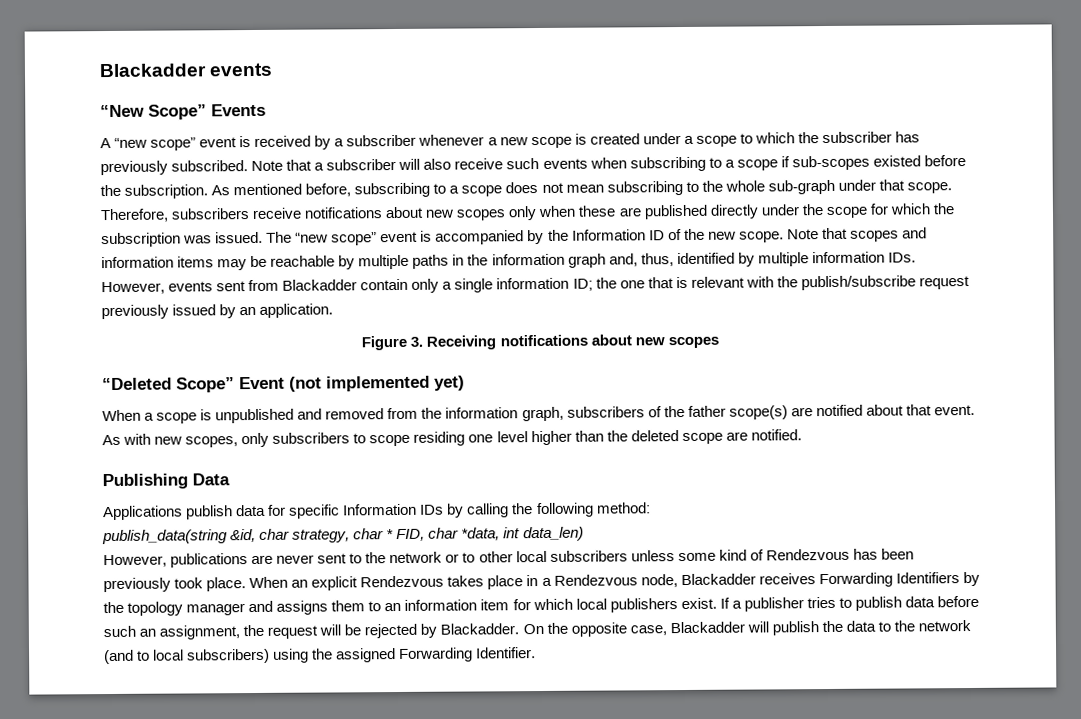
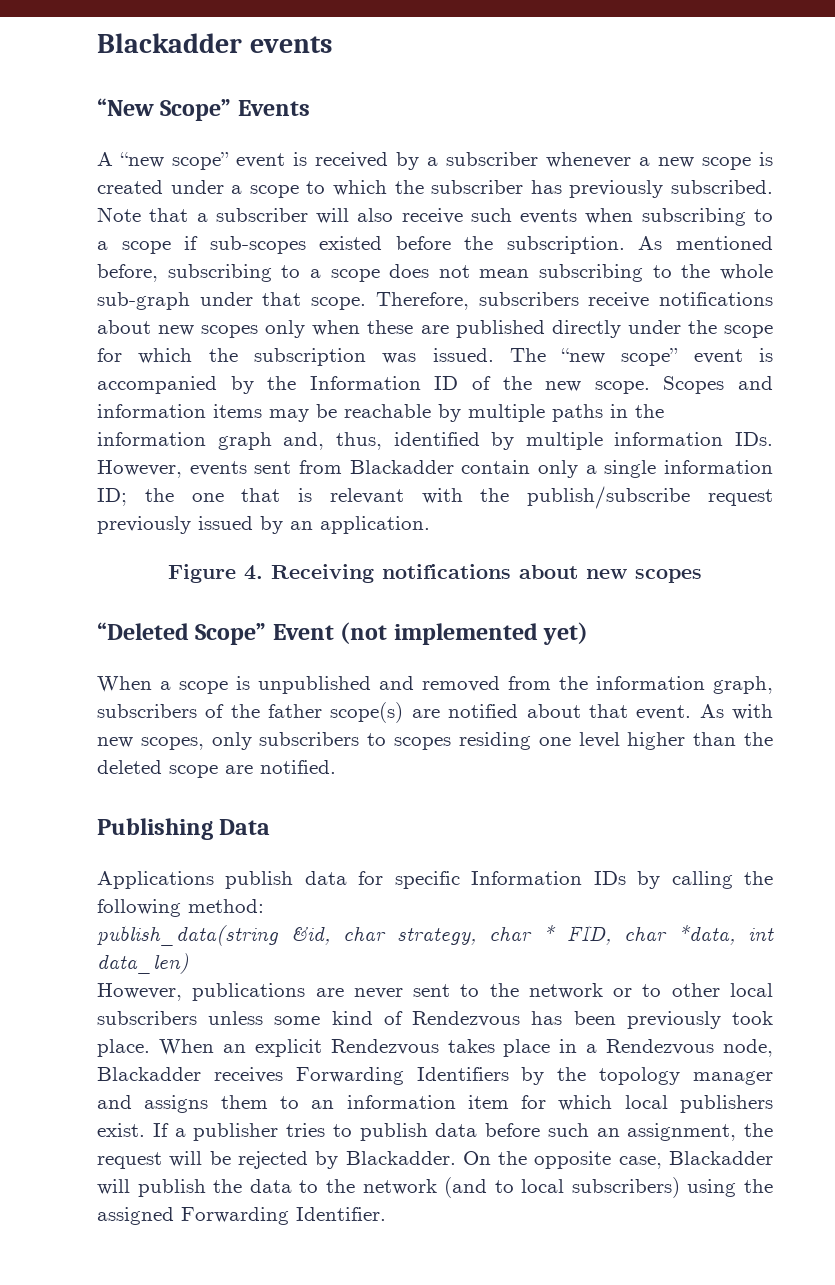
[786,227,899,242] Note that scopes -> [663,376,725,394] Scopes
[410,336,424,347] 3. -> [244,565,263,580] 4.
[369,434,411,447] scope -> [394,737,452,750] scopes

